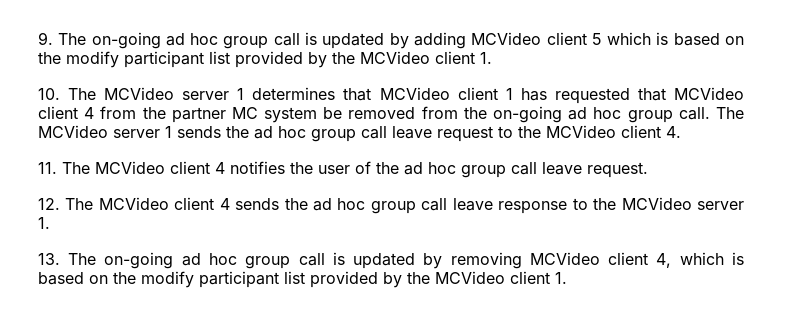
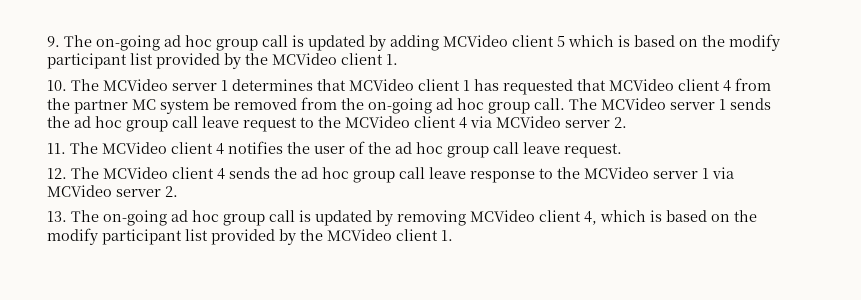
[665,126,681,138] 4. -> [459,116,628,129] 4 via MCVideo server 2.
[37,217,50,229] 1. -> [702,167,735,179] [47,185,179,197] 1 via MCVideo server 2.

